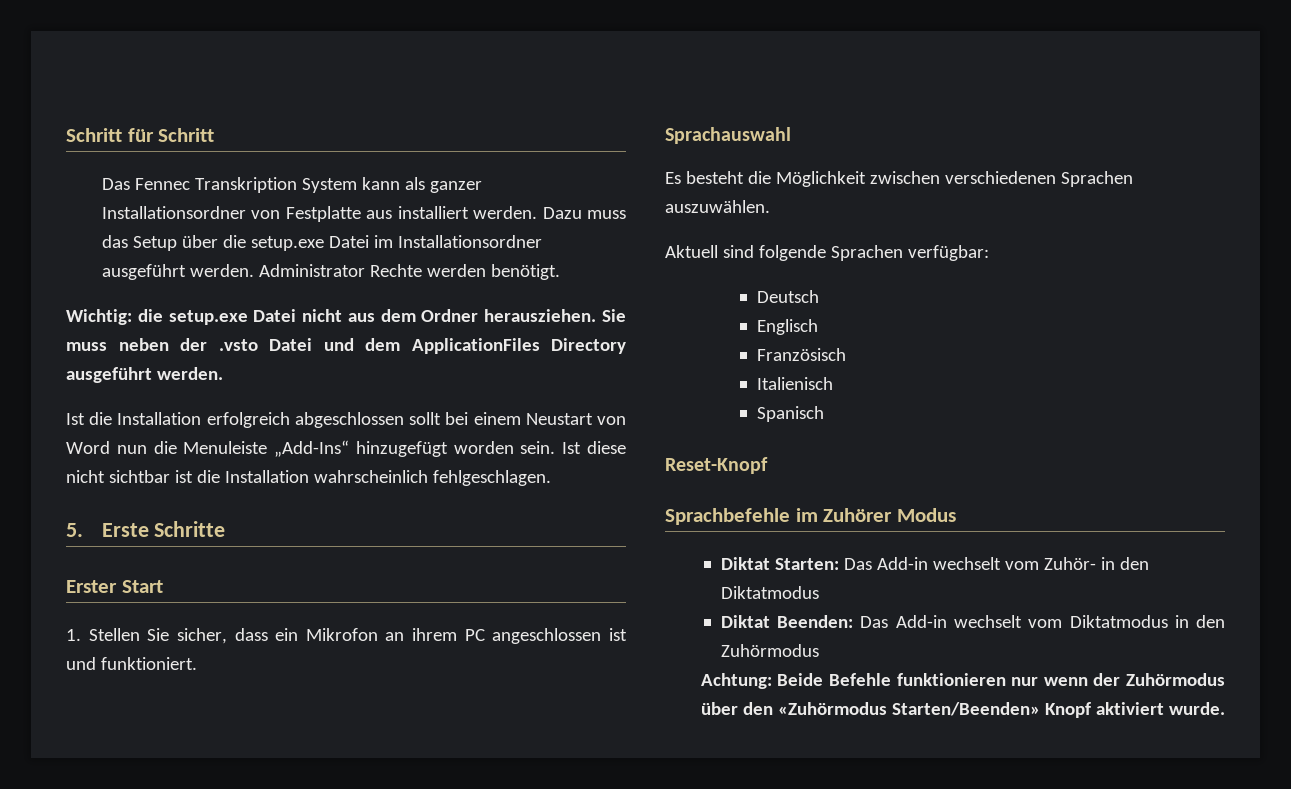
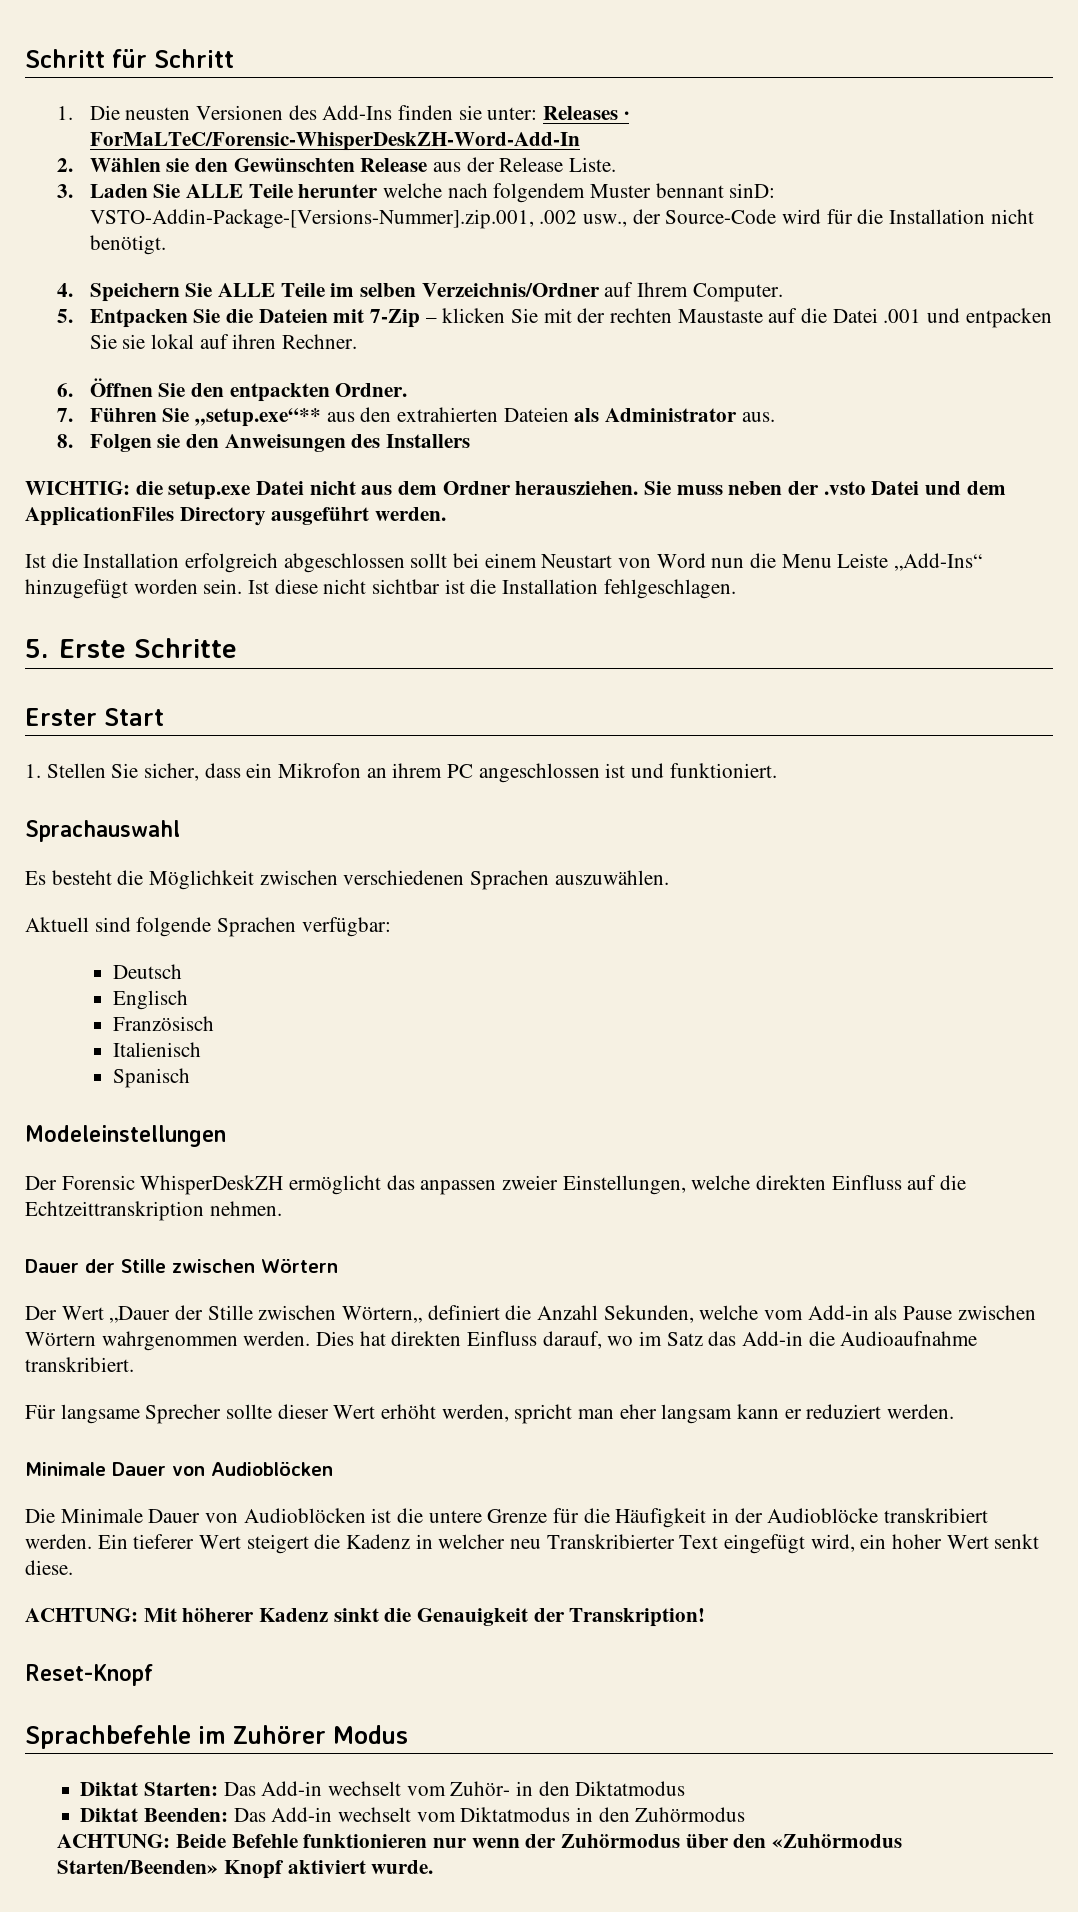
[101,177,482,193] [101,206,626,222] [101,235,542,251] [101,264,560,280] [66,309,132,325] Das Fennec Transkription System kann als ganzer Installationsordner von Festplatte aus installiert werden. Dazu muss das Setup über die setup.exe Datei im Installationsordner ausgeführt werden. Administrator Rechte werden benötigt. // Wichtig: -> [57,105,629,120] [89,132,580,151] [57,157,617,172] [57,183,776,203] [89,209,1034,229] [89,235,166,255] [57,282,783,302] [57,308,1052,328] [89,334,358,349] [57,378,408,402] [57,407,775,427] [57,434,471,452] [25,481,130,495] 1. Die neusten Versionen des Add-Ins finden sie unter: Releases · ForMaLTeC/Forensic-WhisperDeskZH-Word-Add-In // 2. Wählen sie den Gewünschten Release aus der Release Liste. // 3. Laden Sie ALLE Teile herunter welche nach folgendem Muster bennant sinD: VSTO-Addin-Package-[Versions-Nummer].zip.001, .002 usw., der Source-Code wird für die Installation nicht benötigt. // 4. Speichern Sie ALLE Teile im selben Verzeichnis/Ordner auf Ihrem Computer. // 5. Entpacken Sie die Dateien mit 7-Zip – klicken Sie mit der rechten Maustaste auf die Datei .001 und entpacken Sie sie lokal auf ihren Rechner. // 6. Öffnen Sie den entpackten Ordner. // 7. Führen Sie „setup.exe“** aus den extrahierten Dateien als Administrator aus. // 8. Folgen sie den Anweisungen des Installers // WICHTIG:
[183,441,268,454] Menuleiste -> [781,553,889,568] Menu Leiste
[313,470,428,483] wahrscheinlich -> (599, 586) none
(824, 414) none -> [25,1125,226,1147] [25,1175,967,1195] [25,1201,282,1221] [25,1259,338,1273] [25,1305,1036,1323] [25,1331,978,1351] [25,1357,134,1372] [25,1404,955,1424] [25,1462,333,1476] [25,1508,989,1528] [25,1534,1040,1554] [25,1560,73,1575] [25,1608,706,1627] // Modeleinstellungen // Der Forensic WhisperDeskZH ermöglicht das anpassen zweier Einstellungen, welche direkten Einfluss auf die Echtzeittranskription nehmen. // Dauer der Stille zwischen Wörtern // Der Wert „Dauer der Stille zwischen Wörtern„ definiert die Anzahl Sekunden, welche vom Add-in als Pause zwischen Wörtern wahrgenommen werden. Dies hat direkten Einfluss darauf, wo im Satz das Add-in die Audioaufnahme transkribiert. // Für langsame Sprecher sollte dieser Wert erhöht werden, spricht man eher langsam kann er reduziert werden. // Minimale Dauer von Audioblöcken // Die Minimale Dauer von Audioblöcken ist die untere Grenze für die Häufigkeit in der Audioblöcke transkribiert werden. Ein tieferer Wert steigert die Kadenz in welcher neu Transkribierter Text eingefügt wird, ein hoher Wert senkt diese. // ACHTUNG: Mit höherer Kadenz sinkt die Genauigkeit der Transkription!
[700,673,772,689] Achtung: -> [57,1834,171,1848] ACHTUNG:

